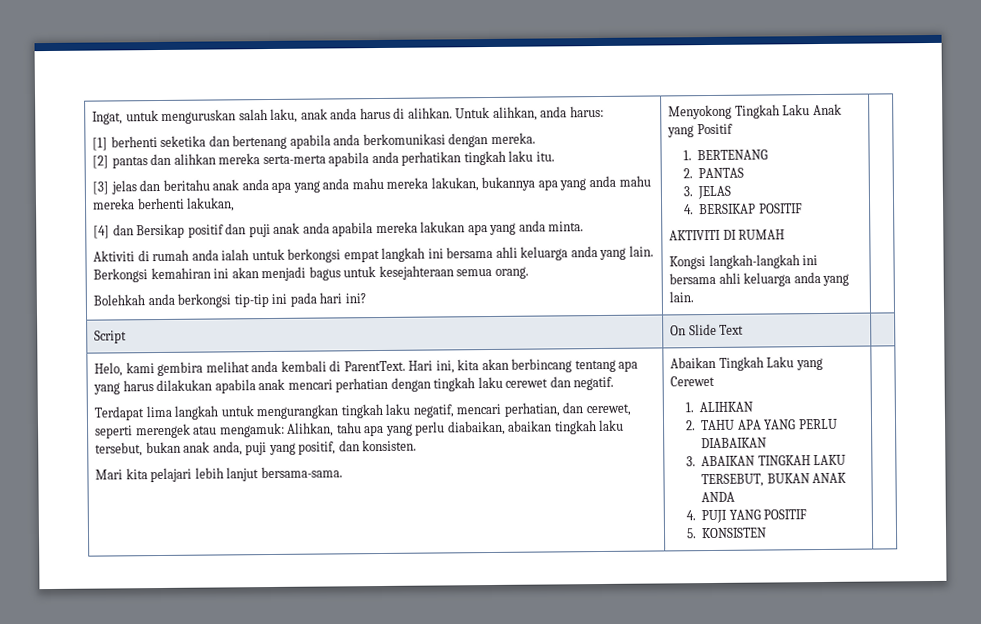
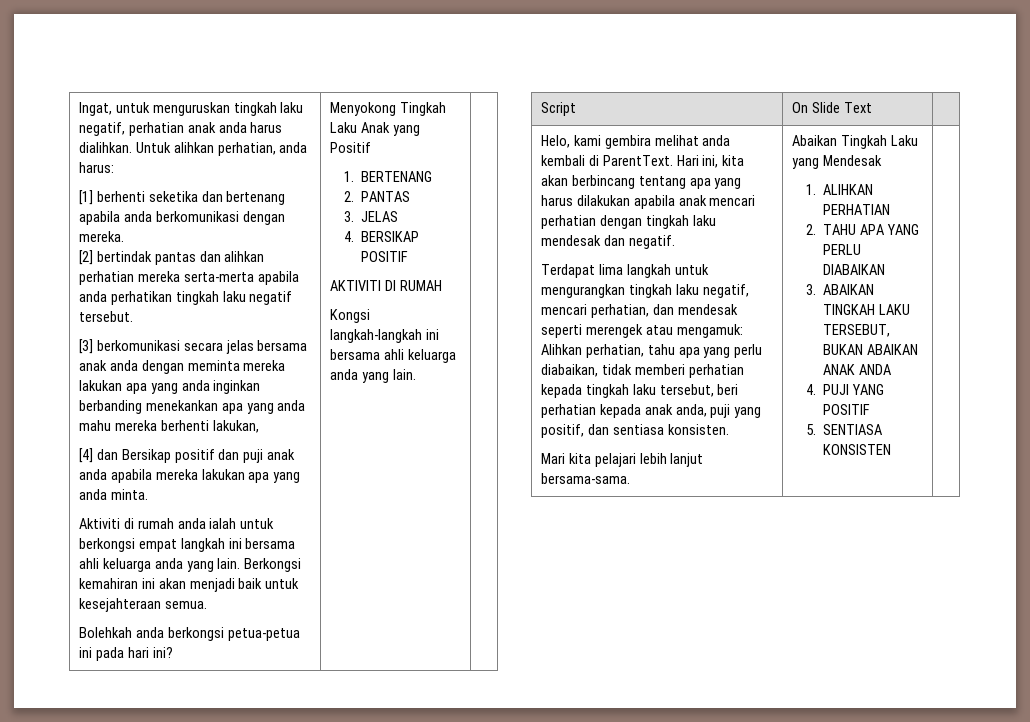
[238,106,538,123] salah laku, anak anda harus di alihkan. Untuk alihkan, -> [233,102,304,116] [78,122,283,136] [78,142,276,156] tingkah laku negatif, perhatian anak anda harus dialihkan. Untuk alihkan perhatian,
(110, 162) none -> [96,251,152,262] bertindak
(216, 159) none -> [78,271,134,285] perhatian
[535,151,555,162] itu. -> [249,291,293,305] [78,311,133,322] negatif tersebut.
[110,176,536,195] jelas dan beritahu anak anda apa yang anda mahu mereka lakukan, bukannya -> [96,340,308,354] [78,360,286,374] [78,380,261,394] [78,400,218,414] berkomunikasi secara jelas bersama anak anda dengan meminta mereka lakukan apa yang anda inginkan berbanding menekankan
[308,266,341,281] bagus -> [238,578,263,589] baik
[456,266,529,279] semua orang. -> [164,601,207,609] semua.
[233,294,269,308] tip-tip -> [227,628,300,641] petua-petua
[505,378,549,388] cerewet -> [540,235,601,246] mendesak
[585,403,631,417] cerewet, -> [677,304,738,315] mendesak
[286,422,335,437] Alihkan, -> [540,344,644,358] Alihkan perhatian,
[507,419,625,435] [95,441,181,457] abaikan tingkah laku tersebut, bukan -> [601,364,744,378] [540,384,739,398] [540,404,641,418] tidak memberi perhatian kepada tingkah laku tersebut, beri perhatian kepada
(360, 446) none -> [612,424,664,435] sentiasa
[670,375,716,387] Cerewet -> [822,155,882,166] Mendesak
(754, 407) none -> [823,204,891,215] PERHATIAN
(810, 478) none -> [867,344,919,355] ABAIKAN
(697, 533) none -> [823,424,884,435] SENTIASA

